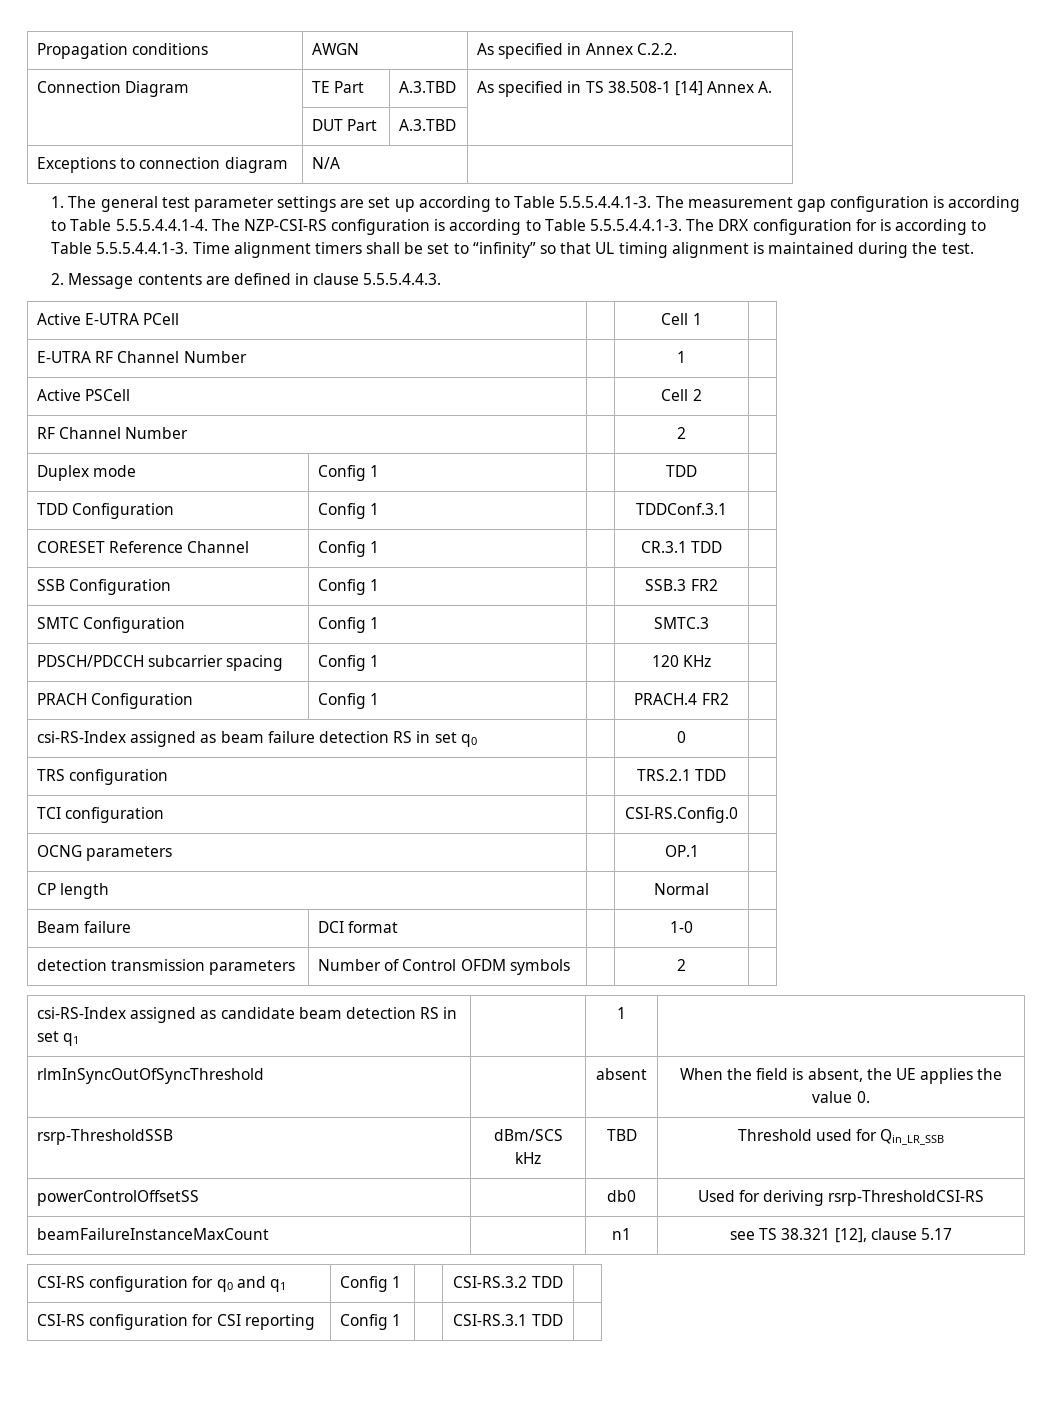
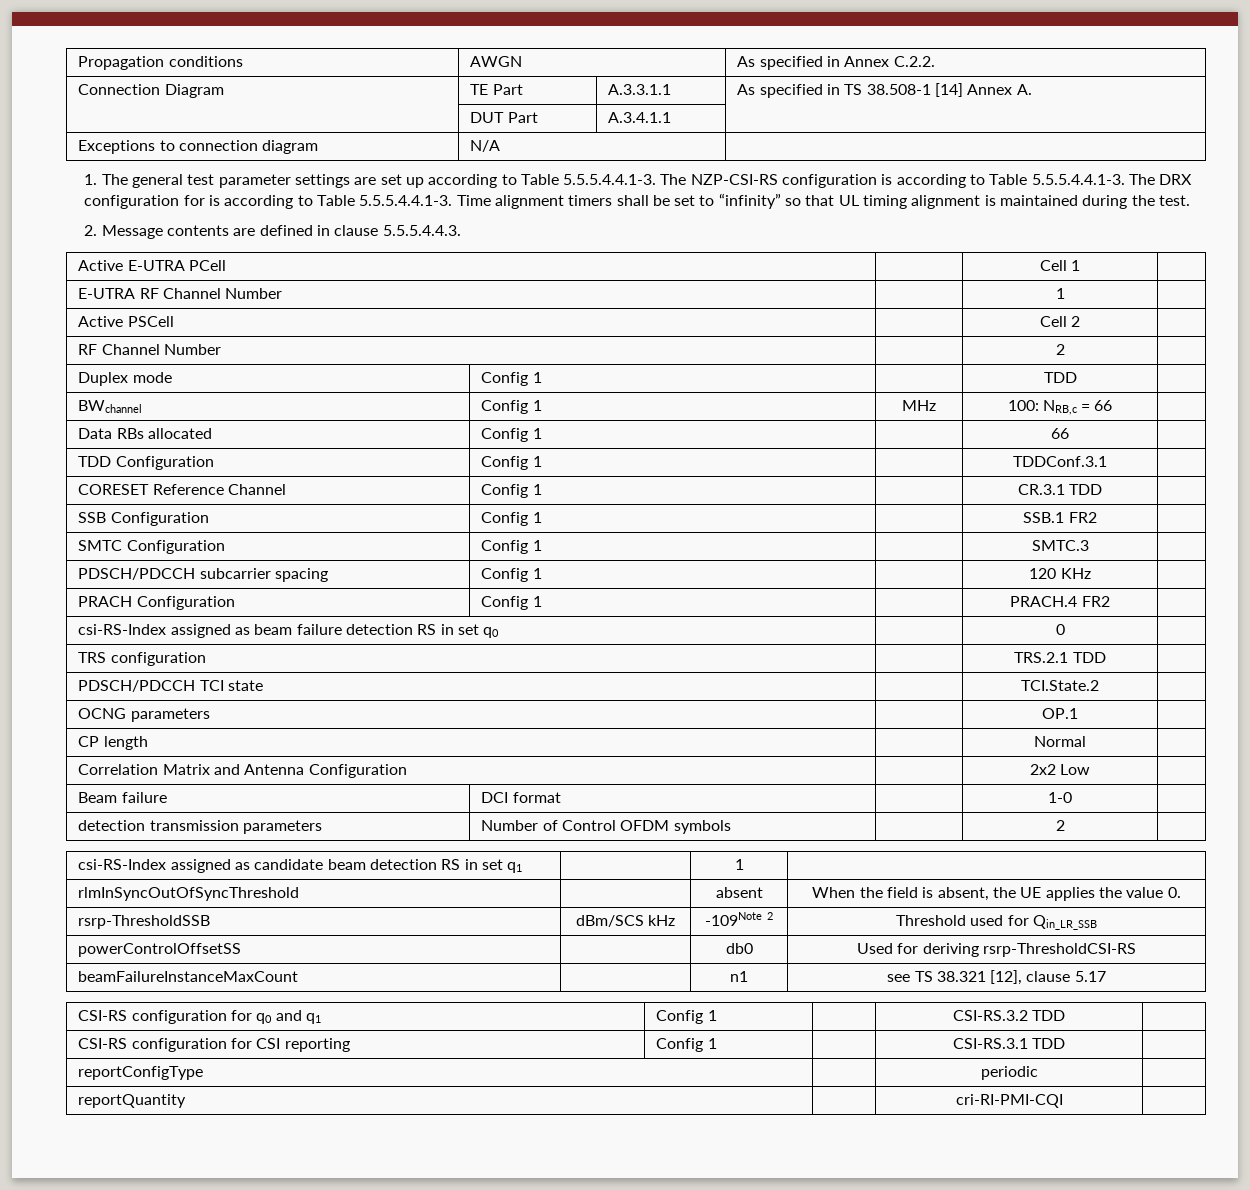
[399,81,457,93] A.3.TBD -> [608,84,672,95] A.3.3.1.1
[399,119,457,131] A.3.TBD -> [608,112,672,123] A.3.4.1.1
[687,196,1021,212] [51,219,240,231] measurement gap configuration is according to Table 5.5.5.4.4.1-4. The -> (687, 179) none
(697, 471) none -> [78,400,143,413] [481,400,542,414] [902,400,936,411] [1007,400,1113,415] [78,428,213,439] [481,428,542,442] [1051,428,1069,439] // BWchannel | Config 1 | MHz | 100: NRB,c = 66 | // Data RBs allocated | Config 1 | | 66 |
[645,579,687,591] SSB.3 -> [1023,512,1065,523] SSB.1
[37,807,165,823] [625,807,738,823] TCI configuration | | CSI-RS.Config.0 -> [78,680,264,692] [1021,680,1099,691] PDSCH/PDCCH TCI state | | TCI.State.2
(709, 889) none -> [78,764,407,778] [1029,764,1091,775] // Correlation Matrix and Antenna Configuration | | 2x2 Low |
[606,1129,637,1141] TBD -> [705,912,773,926] -109Note 2
(563, 1320) none -> [78,1066,204,1080] [980,1066,1038,1080] [78,1094,187,1108] [955,1094,1063,1108] // reportConfigType | | periodic | // reportQuantity | | cri-RI-PMI-CQI |

